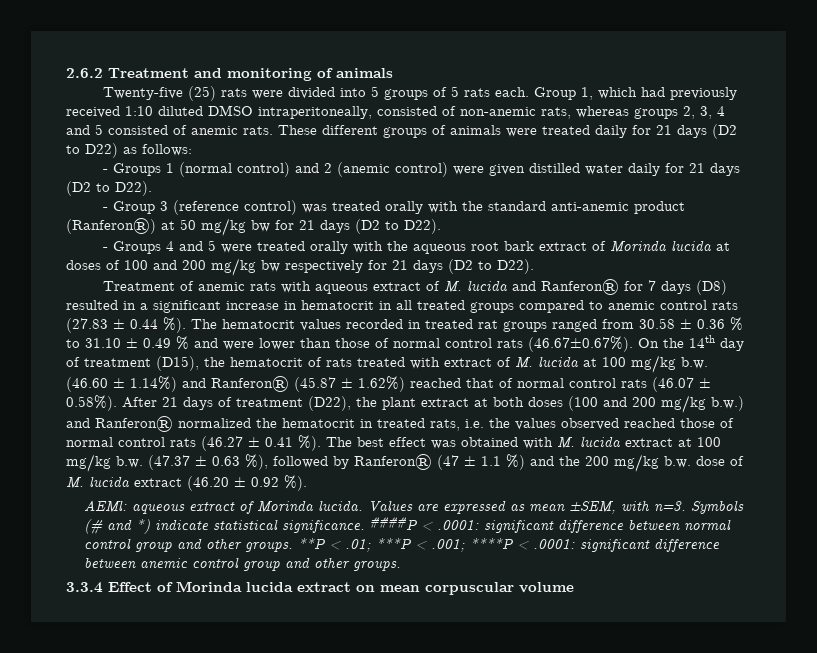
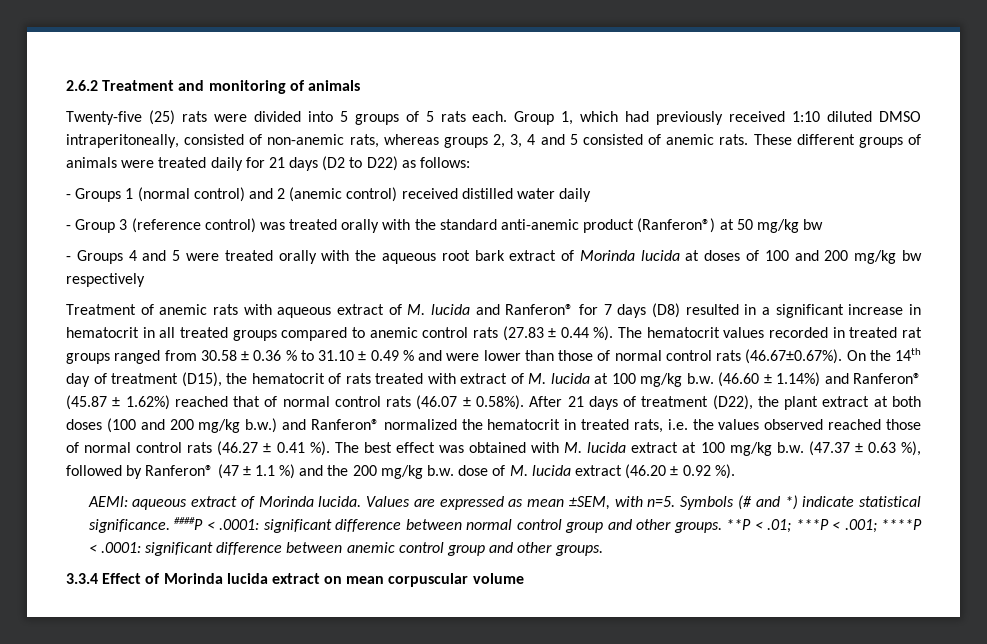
[452,164,525,176] were given -> [401,188,458,199] received
[664,163,740,176] [66,181,152,196] for 21 days (D2 to D22). -> (592, 195) none
[275,219,441,234] for 21 days (D2 to D22). -> (824, 224) none
[368,259,534,274] for 21 days (D2 to D22). -> (145, 280) none
[653,501,686,512] n=3. -> [647,496,676,507] n=5.

